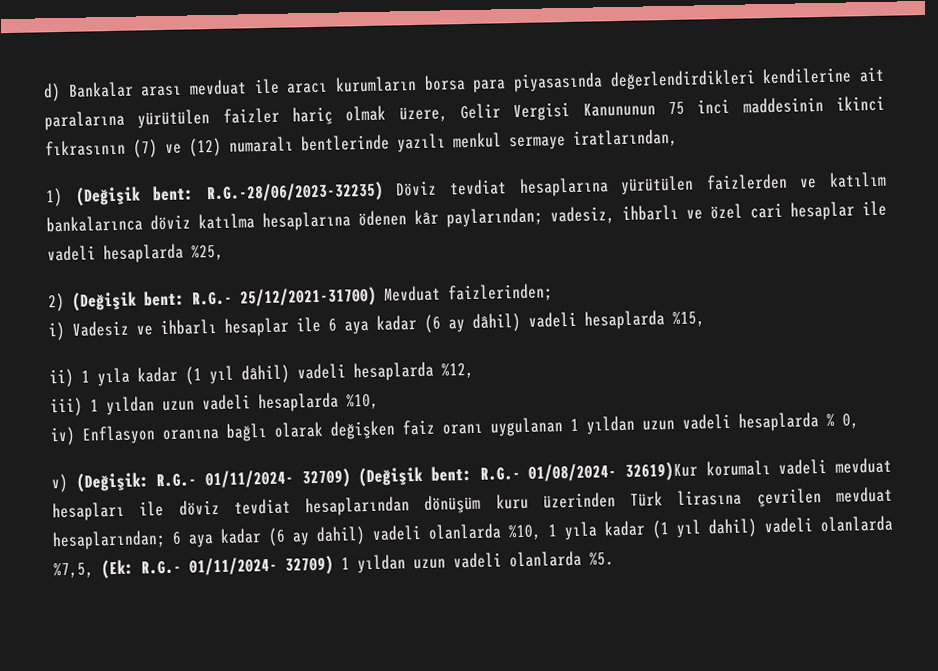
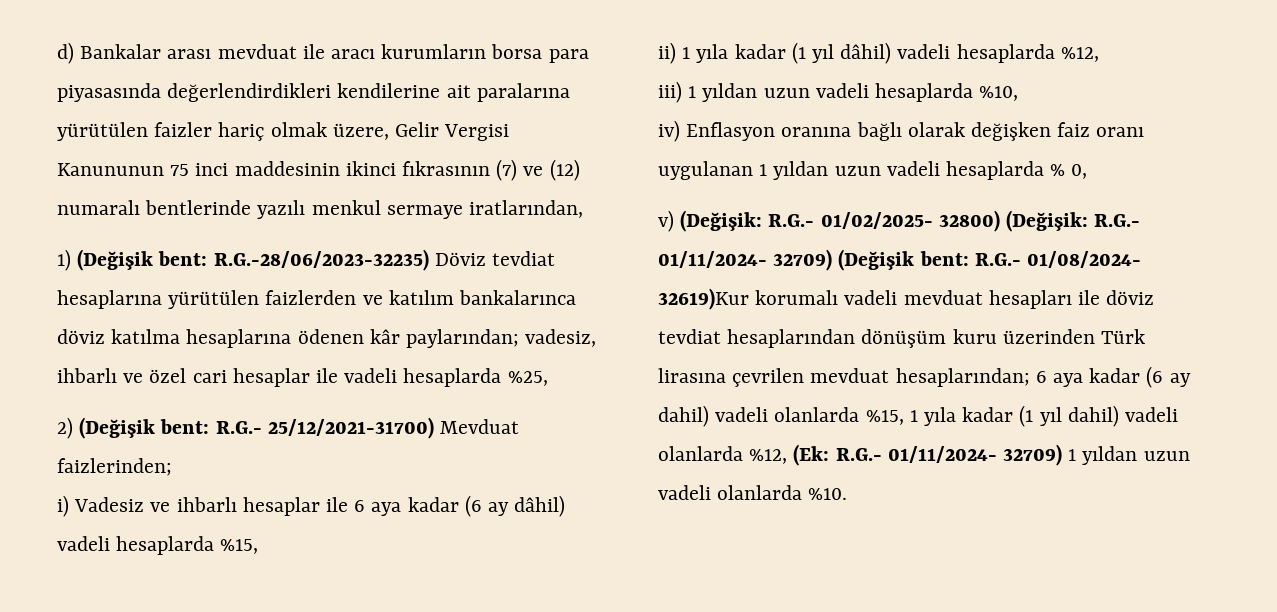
(198, 480) none -> [820,210,1141,232] 01/02/2025- 32800) (Değişik: R.G.-
[508,524,542,541] %10, -> [865,410,904,425] %15,
[53,562,94,579] %7,5, -> [749,449,788,464] %12,
[589,552,614,566] %5. -> [808,488,848,500] %10.

